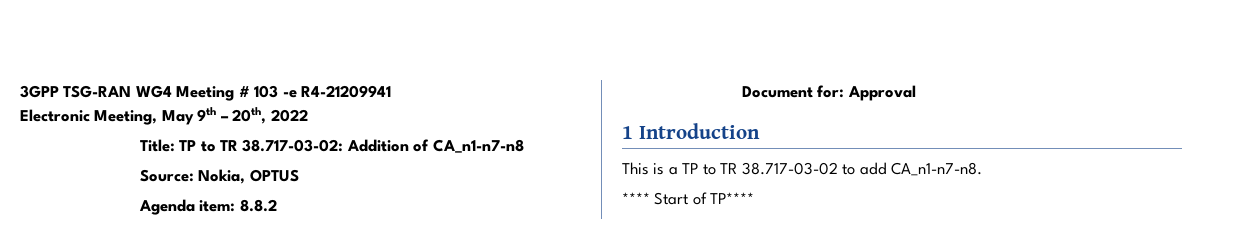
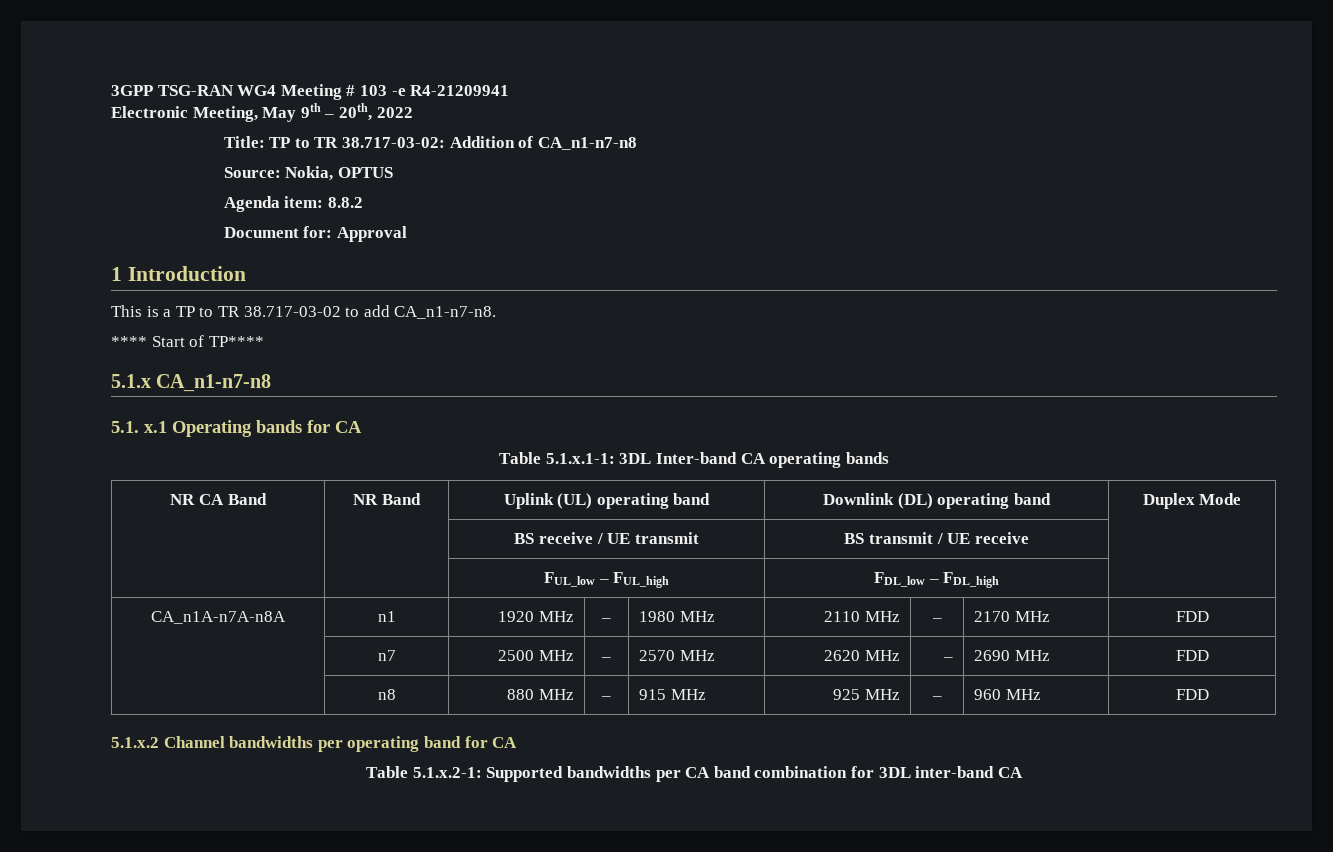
(755, 198) none -> [111,374,272,392] [111,420,362,437] [499,452,889,468] [170,493,267,505] [353,493,421,505] [503,493,711,509] [823,493,1051,509] [1142,493,1242,509] [514,532,699,544] [844,532,1029,544] [543,572,670,588] [873,572,1000,588] [151,611,286,624] [377,611,396,622] [497,611,574,622] [601,618,611,622] [639,611,716,622] [823,611,900,622] [931,618,942,622] [974,611,1051,622] [1175,611,1209,622] [377,650,396,661] [497,650,574,661] [601,657,611,661] [639,650,716,661] [823,650,900,661] [942,657,953,661] [974,650,1051,661] [1175,650,1209,661] [377,689,396,700] [506,689,574,700] [601,696,611,700] [639,689,707,700] [832,689,900,700] [931,696,942,700] [974,689,1042,700] [1175,689,1209,700] [111,736,518,752] [366,766,1023,782] // 5.1.x CA_n1-n7-n8 // 5.1. x.1 Operating bands for CA // Table 5.1.x.1-1: 3DL Inter-band CA operating bands // NR CA Band | NR Band | Uplink (UL) operating band | Downlink (DL) operating band | Duplex Mode // | | BS receive / UE transmit | BS transmit / UE receive | // | | FUL_low – FUL_high | FDL_low – FDL_high | // CA_n1A-n7A-n8A | n1 | 1920 MHz | – | 1980 MHz | 2110 MHz | – | 2170 MHz | FDD // | n7 | 2500 MHz | – | 2570 MHz | 2620 MHz | – | 2690 MHz | FDD // | n8 | 880 MHz | – | 915 MHz | 925 MHz | – | 960 MHz | FDD // 5.1.x.2 Channel bandwidths per operating band for CA // Table 5.1.x.2-1: Supported bandwidths per CA band combination for 3DL inter-band CA

